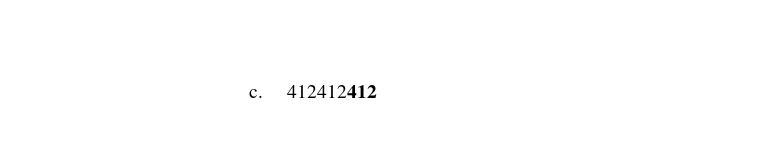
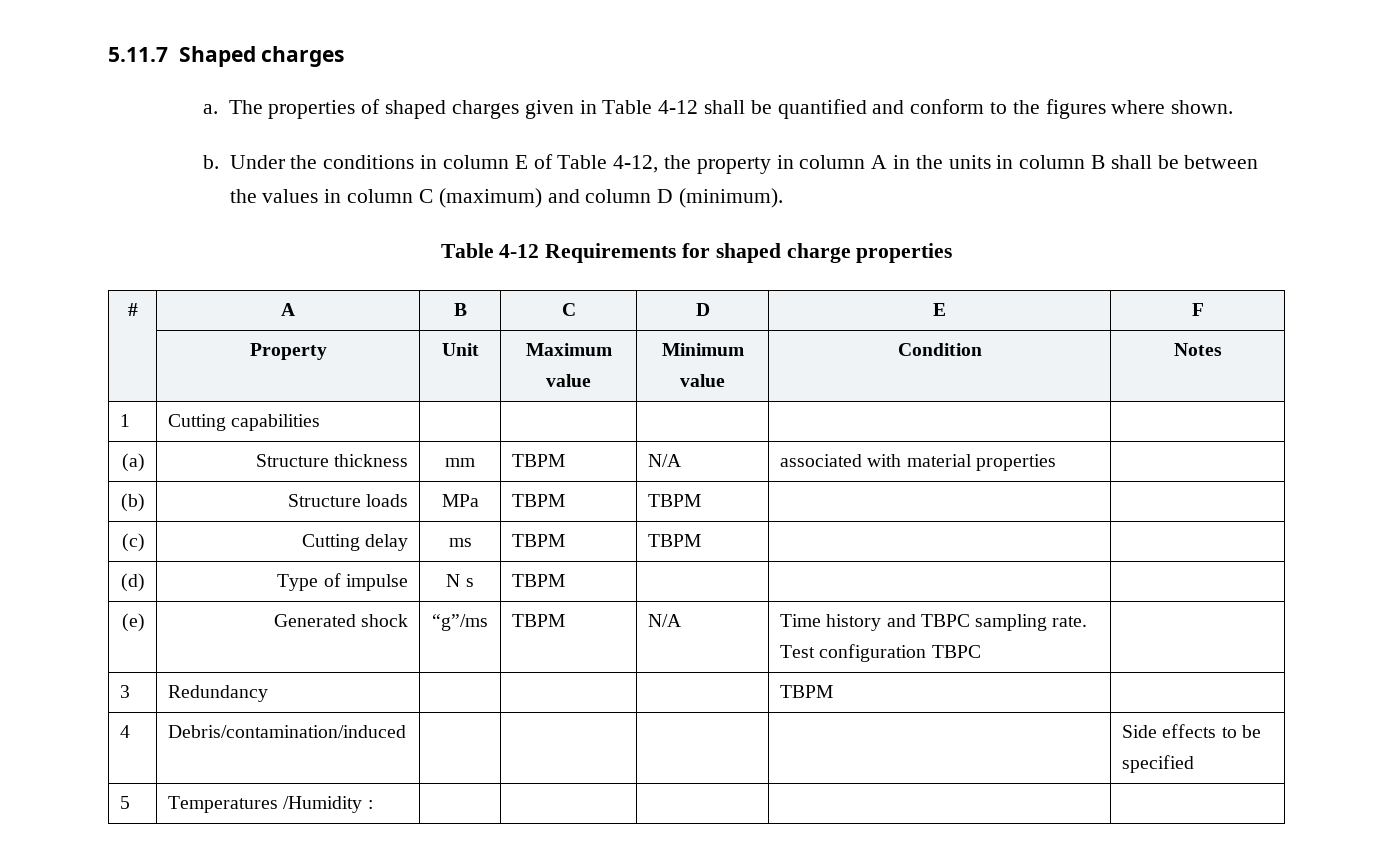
[249,85,378,98] c. 412412412 -> [108,46,345,67] [202,99,1234,119] [202,154,1259,174] [229,188,783,208] [440,243,953,263] [127,303,138,316] [281,303,295,316] [453,303,467,316] [561,303,576,316] [695,303,710,316] [933,303,946,316] [1191,303,1204,316] [249,343,327,360] [441,343,479,356] [525,343,612,356] [546,374,591,387] [661,343,744,356] [680,374,725,387] [897,343,982,356] [1173,343,1222,356] [119,414,130,427] [167,414,321,431] [122,453,146,472] [255,454,409,467] [445,458,475,467] [511,454,565,467] [647,454,681,467] [779,454,1056,471] [121,493,146,512] [287,494,409,507] [441,494,479,507] [511,494,565,507] [647,494,701,507] [122,533,146,552] [301,534,409,551] [448,538,472,547] [511,534,565,547] [647,534,701,547] [121,573,146,592] [277,573,409,591] [446,574,474,587] [511,574,565,587] [122,613,146,632] [273,614,409,627] [432,614,488,631] [511,614,565,627] [647,614,681,627] [779,614,1088,631] [779,644,981,662] [119,685,130,698] [167,685,268,702] [779,685,833,698] [119,725,130,738] [167,725,406,738] [1121,724,1261,738] [1121,755,1194,773] [119,796,130,809] [167,796,373,813] 5.11.7 Shaped charges // a. The properties of shaped charges given in Table 4-12 shall be quantified and conform to the figures where shown. // b. Under the conditions in column E of Table 4-12, the property in column A in the units in column B shall be between the values in column C (maximum) and column D (minimum). // Table 4-12 Requirements for shaped charge properties // # | A | B | C | D | E | F // | Property | Unit | Maximum value | Minimum value | Condition | Notes // 1 | Cutting capabilities | | | | | // (a) | Structure thickness | mm | TBPM | N/A | associated with material properties | // (b) | Structure loads | MPa | TBPM | TBPM | | // (c) | Cutting delay | ms | TBPM | TBPM | | // (d) | Type of impulse | N s | TBPM | | | // (e) | Generated shock | “g”/ms | TBPM | N/A | Time history and TBPC sampling rate. Test configuration TBPC | // 3 | Redundancy | | | | TBPM | // 4 | Debris/contamination/induced | | | | | Side effects to be specified // 5 | Temperatures /Humidity : | | | | |

